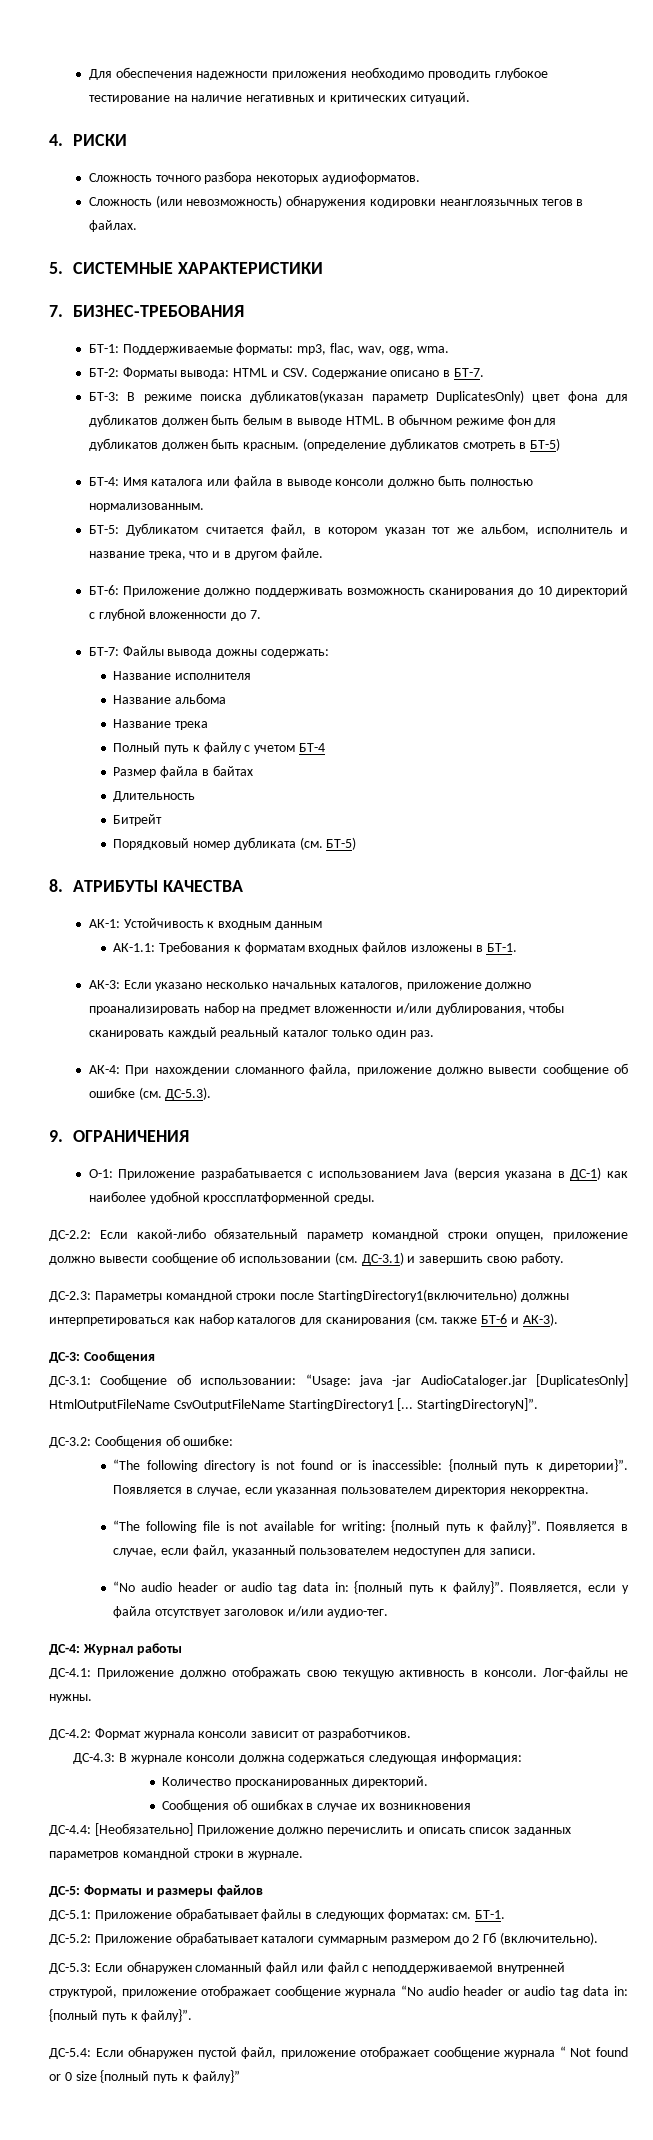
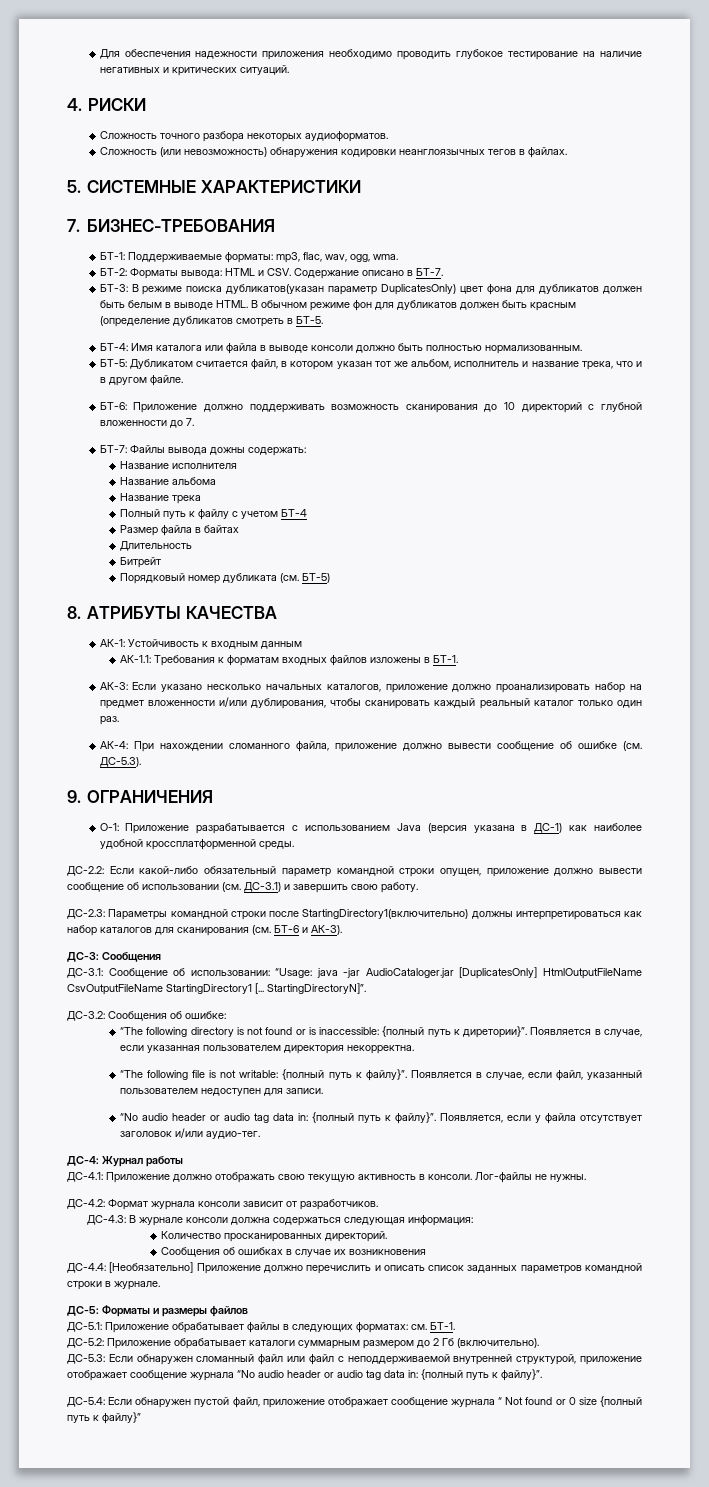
[243,442,300,451] красным. -> [529,302,576,311] красным
[530,438,561,451] БТ-5) -> [295,316,323,324] БТ-5.
[441,1317,478,1324] также -> (271, 930) none
[264,1521,386,1533] available for writing: -> [239,1070,279,1078] writable:

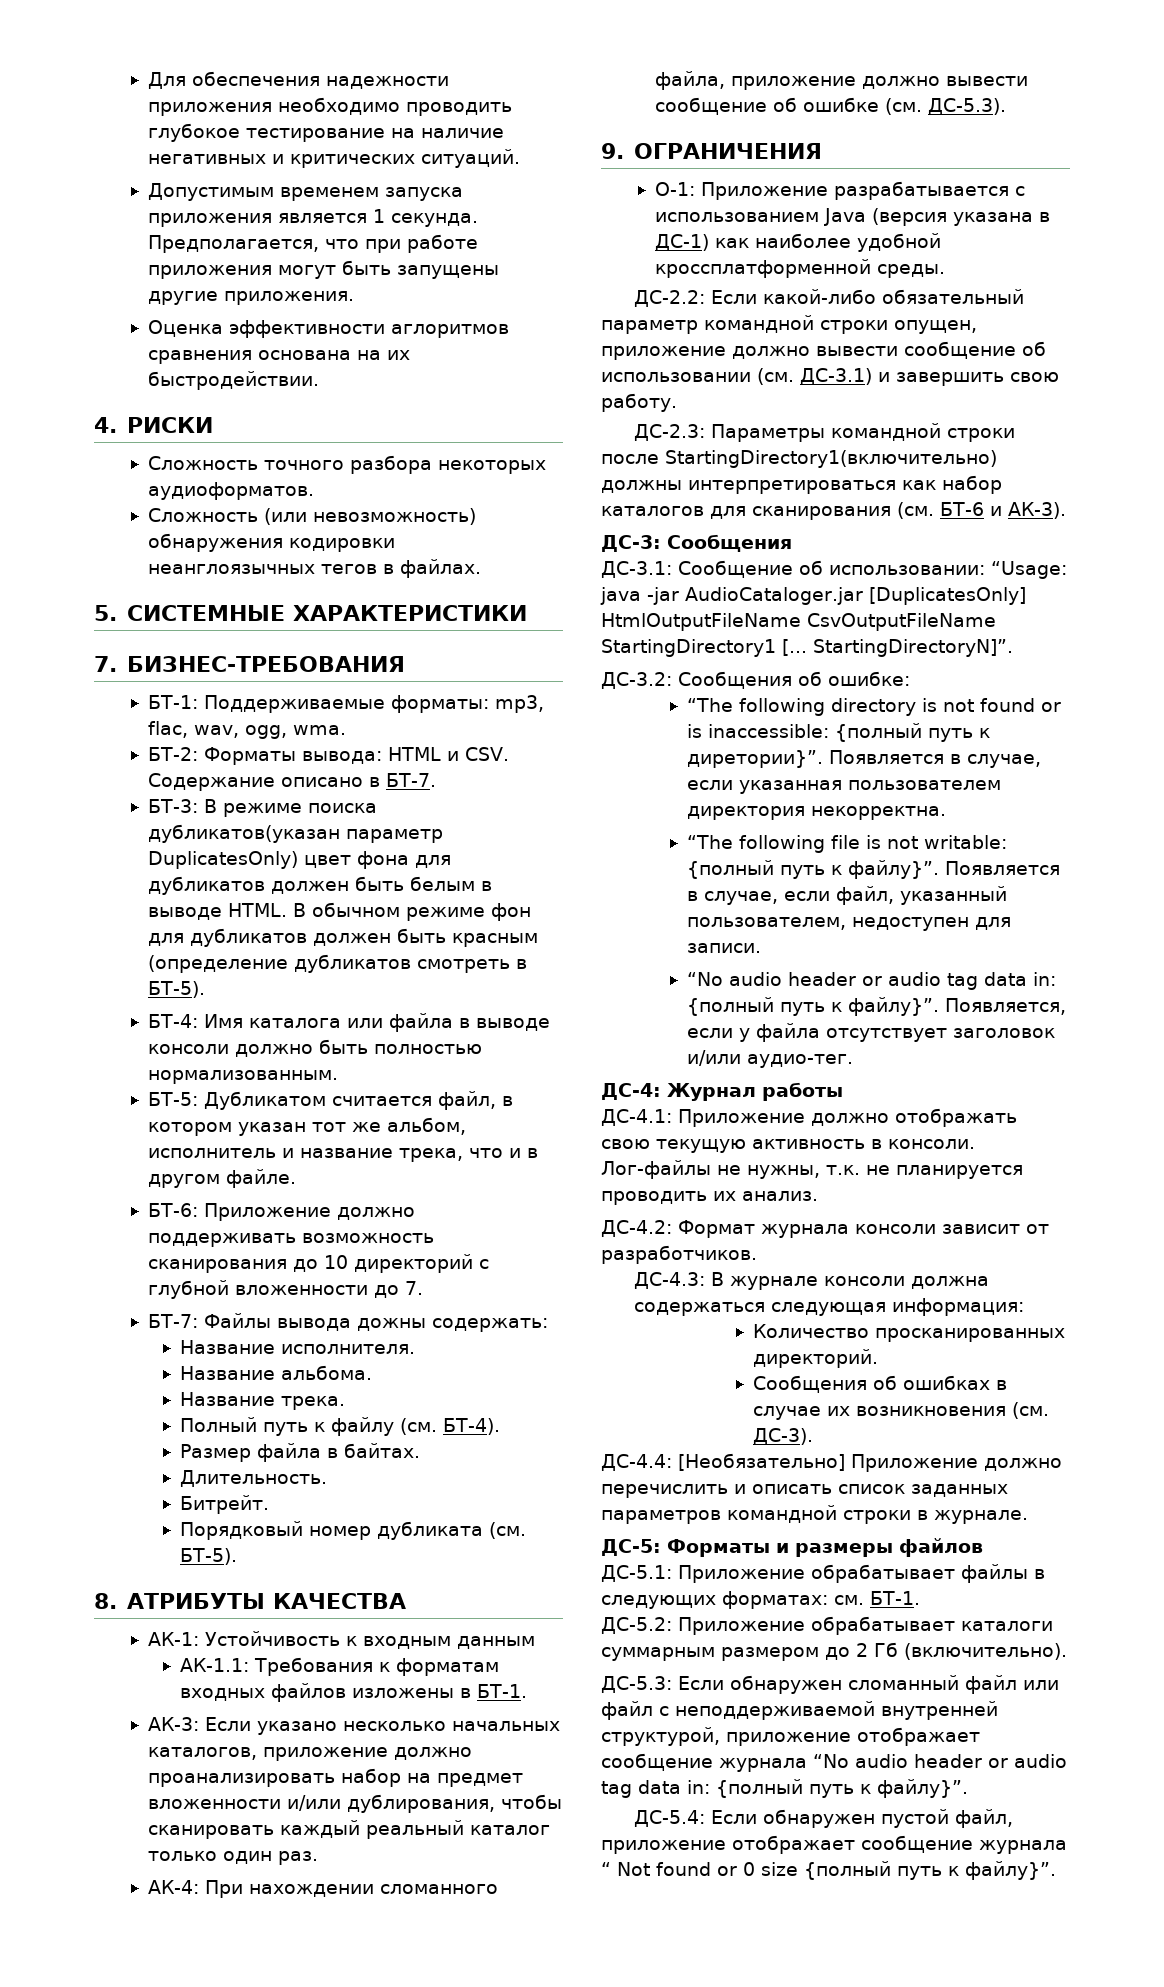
(289, 70) none -> [147,183,463,201] [147,209,478,227] [147,234,478,253] [147,260,499,279] [147,291,354,305] [147,320,509,338] [147,350,410,364] [147,371,319,390] // Допустимым временем запуска приложения является 1 секунда. Предполагается, что при работе приложения могут быть запущены другие приложения. // Оценка эффективности аглоритмов сравнения основана на их быстродействии.
[295,316,323,324] БТ-5. -> [147,981,205,998] БТ-5).
[172,463,238,469] [120,477,217,485] [120,493,202,504] исполнителя // Название альбома // Название трека -> [281,1344,416,1354] [180,1365,373,1380] [180,1392,346,1410] исполнителя. // Название альбома. // Название трека.
[232,509,308,519] с учетом БТ-4 -> [400,1418,501,1435] (см. БТ-4).
[204,525,240,533] [120,541,193,551] [120,557,162,568] байтах // Длительность // Битрейт -> [344,1443,421,1458] [180,1470,328,1487] [180,1495,270,1514] байтах. // Длительность. // Битрейт.
[302,573,331,583] БТ-5) -> [180,1548,238,1565] БТ-5).
[120,1088,199,1094] пользователем -> [687,917,847,930] пользователем,
[550,1174,586,1182] нужны. -> [747,1165,1023,1179] [601,1191,818,1205] нужны, т.к. не планируется проводить их анализ.
(427, 1252) none -> [1011,1402,1049,1419] [752,1428,813,1445] (см. ДС-3).
[102,1412,141,1424] файлу}” -> [965,1861,1056,1880] файлу}”.

